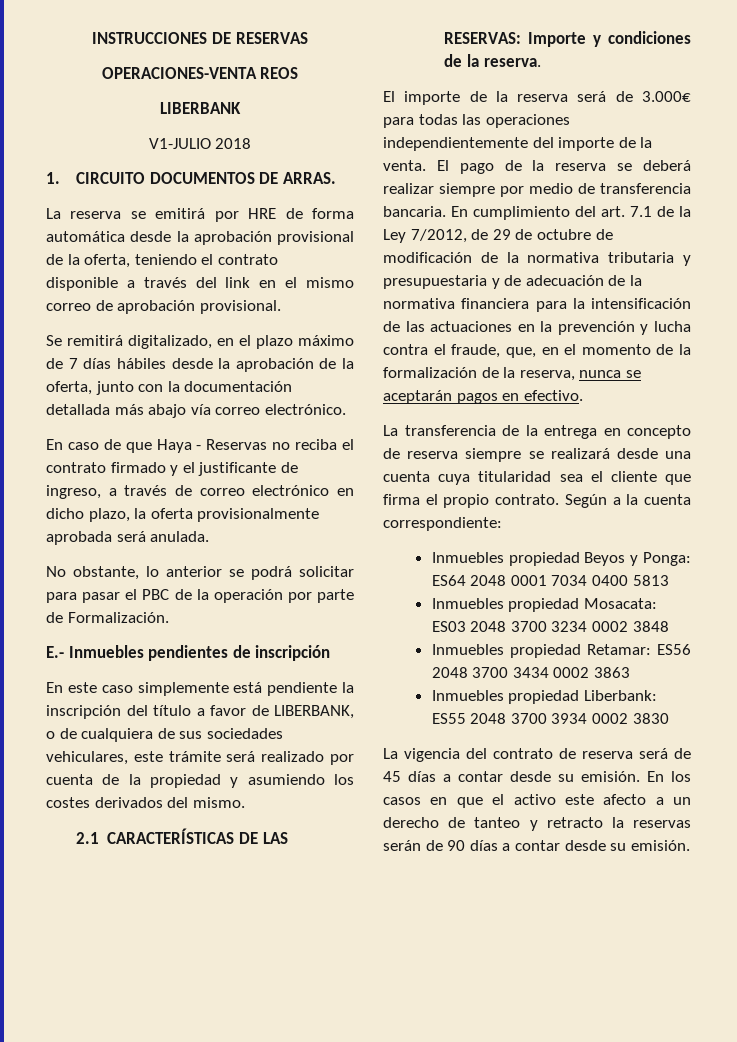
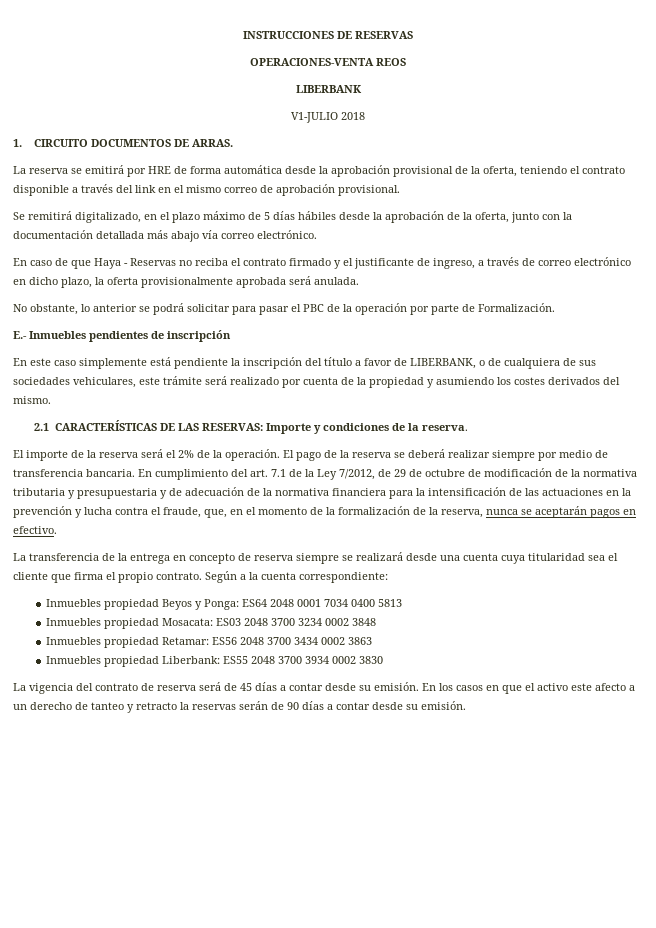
[68,358,78,369] 7 -> [264,212,270,220] 5
[615,91,691,102] [383,114,570,128] [383,137,653,151] [383,160,426,171] de 3.000€ para todas las operaciones independientemente del importe de la venta. -> [166,449,280,461] el 2% de la operación.

